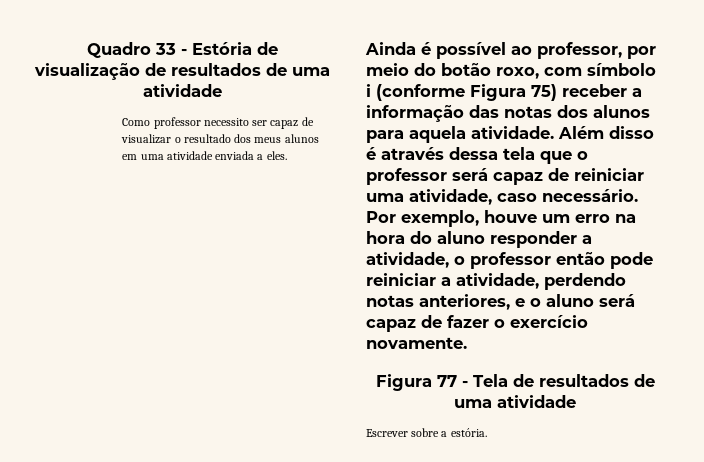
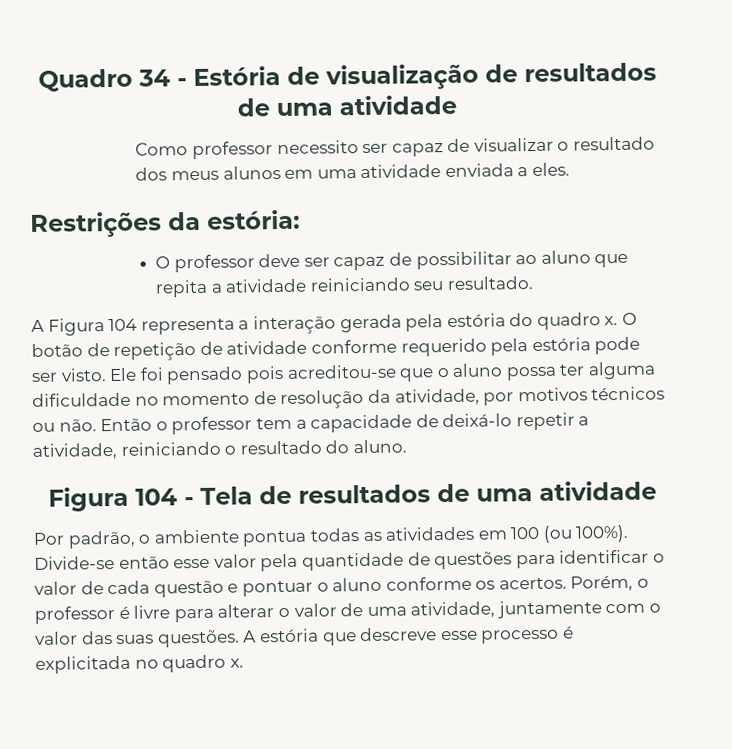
[154,43,176,55] 33 -> [137,69,171,87] 34
[365,42,656,59] [366,63,656,79] [366,84,642,101] [366,105,650,122] [366,126,654,143] [366,147,588,164] [366,168,644,185] [366,189,638,205] [366,210,636,227] [366,231,592,248] [366,252,653,269] [366,273,626,290] [366,294,635,310] [366,315,588,332] [366,337,467,349] [375,374,457,391] Ainda é possível ao professor, por meio do botão roxo, com símbolo i (conforme Figura 75) receber a informação das notas dos alunos para aquela atividade. Além disso é através dessa tela que o professor será capaz de reiniciar uma atividade, caso necessário. Por exemplo, houve um erro na hora do aluno responder a atividade, o professor então pode reiniciar a atividade, perdendo notas anteriores, e o aluno será capaz de fazer o exercício novamente. // Figura 77 -> [30,209,300,238] [155,250,629,273] [155,276,533,298] [31,312,638,336] [31,336,641,361] [31,361,657,385] [32,386,666,410] [32,412,590,435] [32,439,407,460] [47,486,178,512] Restrições da estória: // O professor deve ser capaz de possibilitar ao aluno que repita a atividade reiniciando seu resultado. // A Figura 104 representa a interação gerada pela estória do quadro x. O botão de repetição de atividade conforme requerido pela estória pode ser visto. Ele foi pensado pois acreditou-se que o aluno possa ter alguma dificuldade no momento de resolução da atividade, por motivos técnicos ou não. Então o professor tem a capacidade de deixá-lo repetir a atividade, reiniciando o resultado do aluno. // Figura 104
[366,428,487,437] Escrever sobre a estória. -> [33,524,630,549] [34,549,665,572] [34,574,650,598] [34,600,662,624] [35,625,574,648] [35,654,244,674] Por padrão, o ambiente pontua todas as atividades em 100 (ou 100%). Divide-se então esse valor pela quantidade de questões para identificar o valor de cada questão e pontuar o aluno conforme os acertos. Porém, o professor é livre para alterar o valor de uma atividade, juntamente com o valor das suas questões. A estória que descreve esse processo é explicitada no quadro x.

